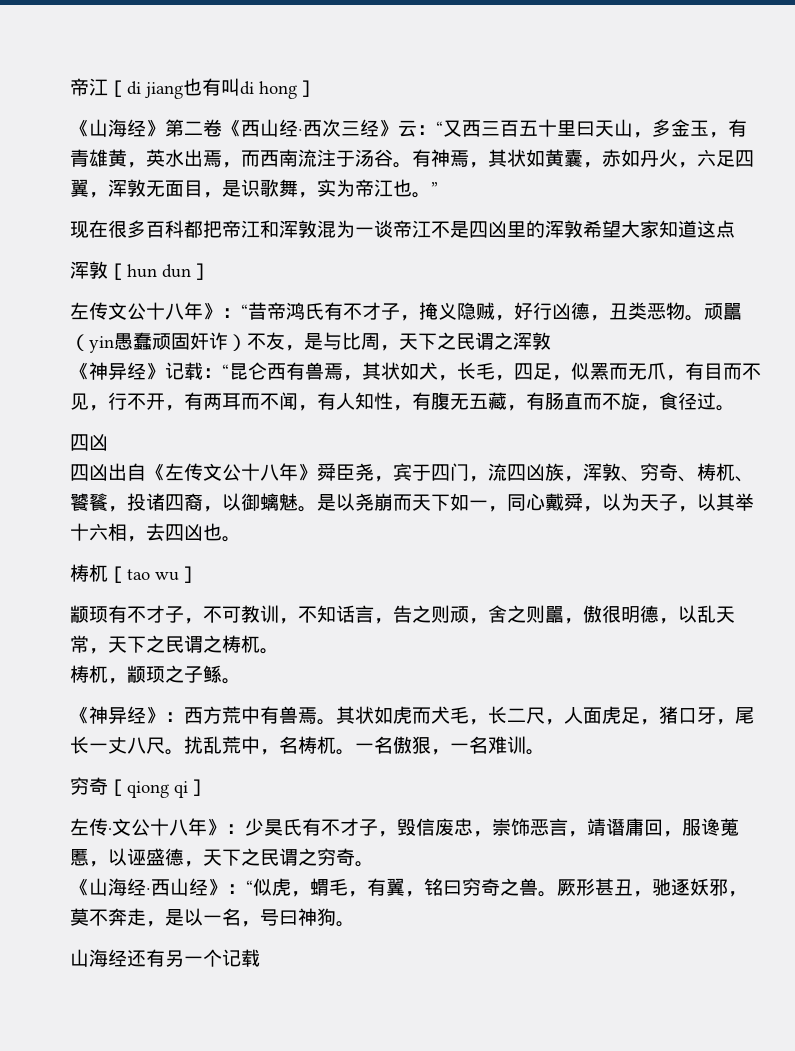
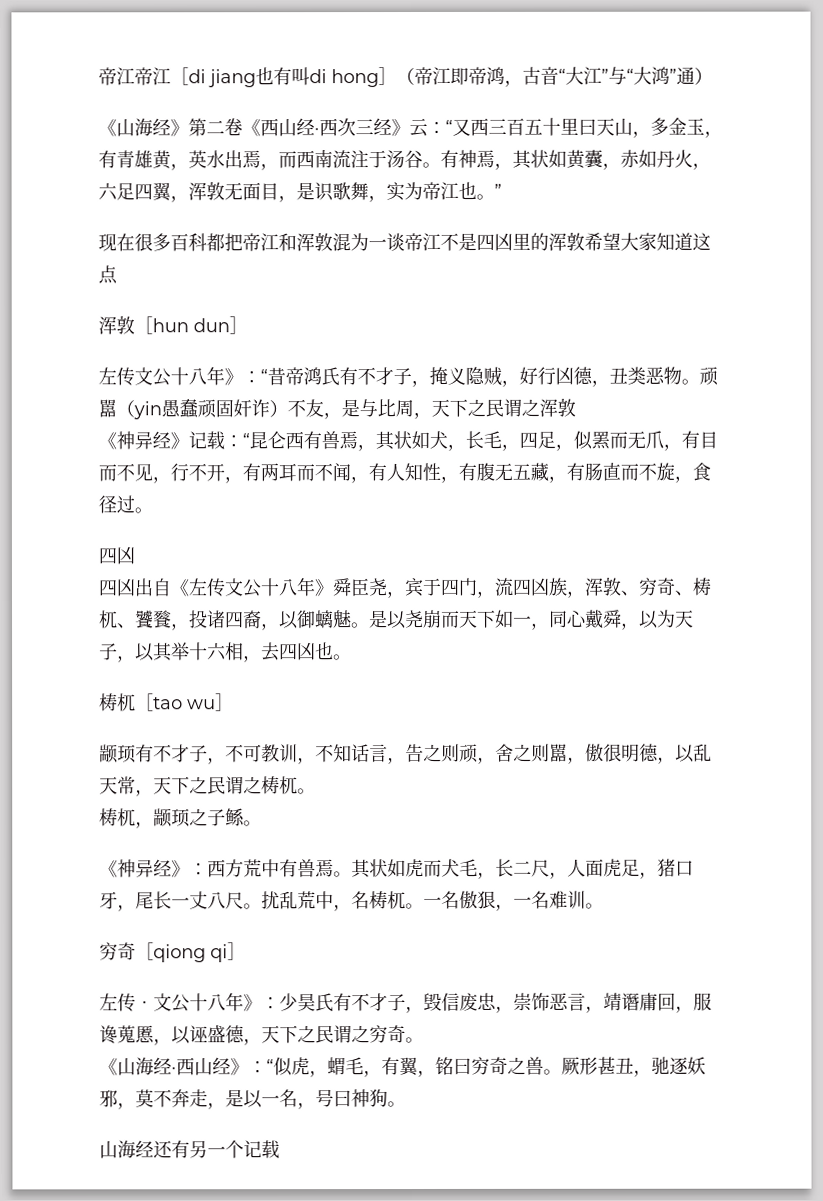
[70,78,108,96] 帝江 -> [98,67,171,86] 帝江帝江
(316, 88) none -> [396,66,713,87] （帝江即帝鸿，古音“大江”与“大鸿”通）

